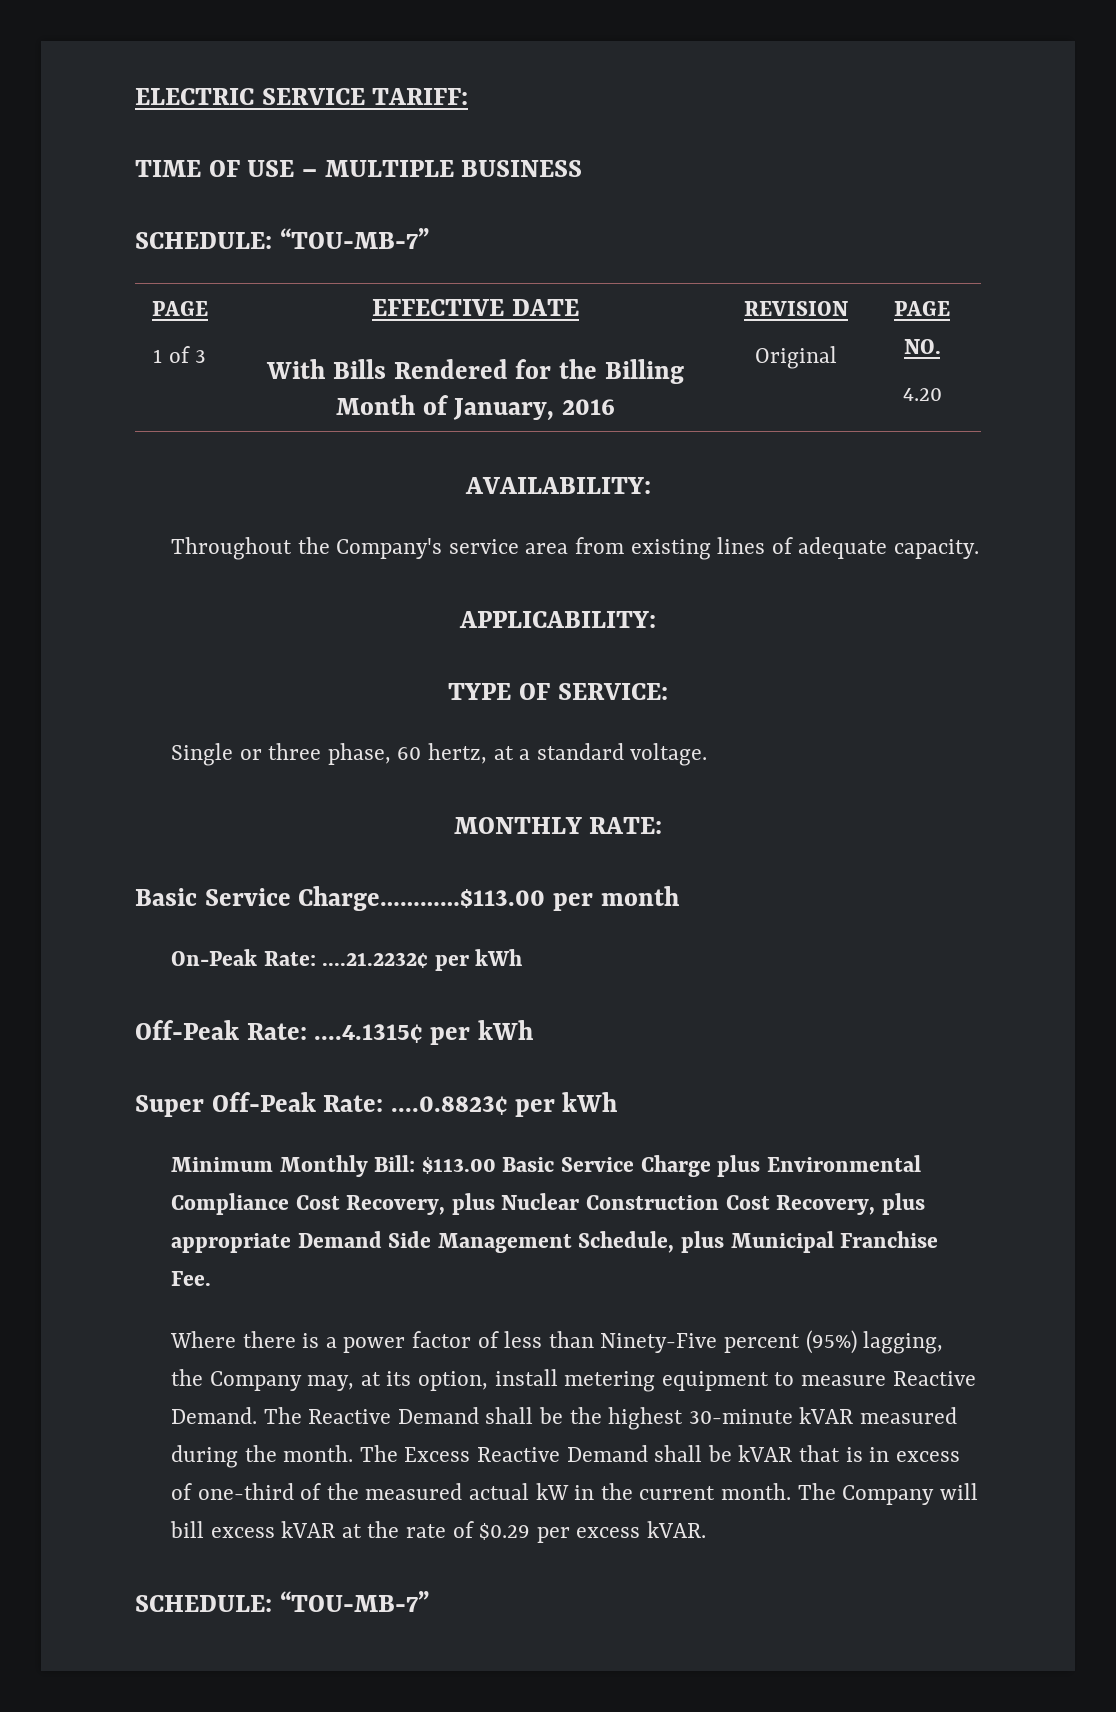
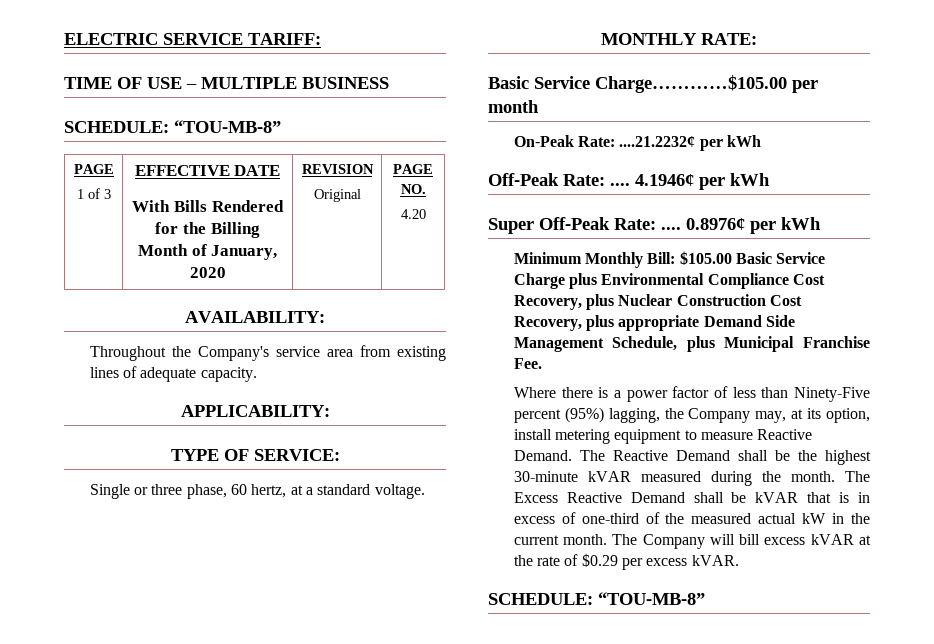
[279,228,429,249] “TOU-MB-7” -> [174,120,281,133] “TOU-MB-8”
[562,399,616,415] 2016 -> [189,267,226,278] 2020
[298,886,546,911] Charge…………$113.00 -> [595,75,787,93] Charge…………$105.00
[314,1024,423,1043] ....4.1315¢ -> [610,174,694,186] .... 4.1946¢
[391,1096,508,1115] ....0.8823¢ -> [661,218,745,230] .... 0.8976¢
[421,1157,496,1174] $113.00 -> [679,251,732,265] $105.00
[279,1591,429,1612] “TOU-MB-7” -> [598,592,705,605] “TOU-MB-8”

